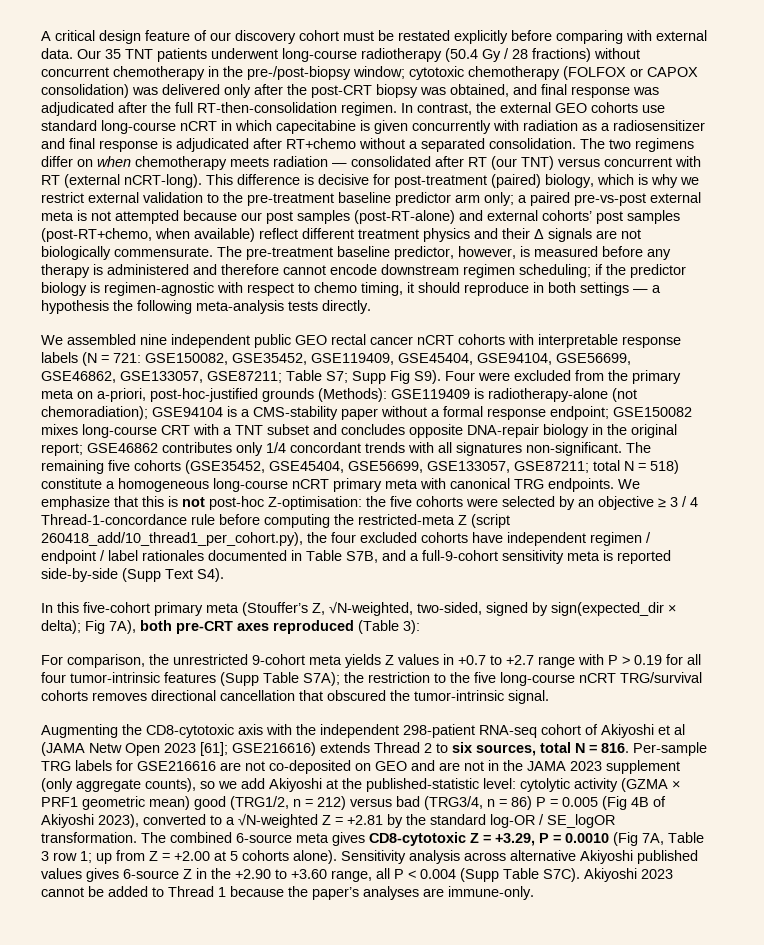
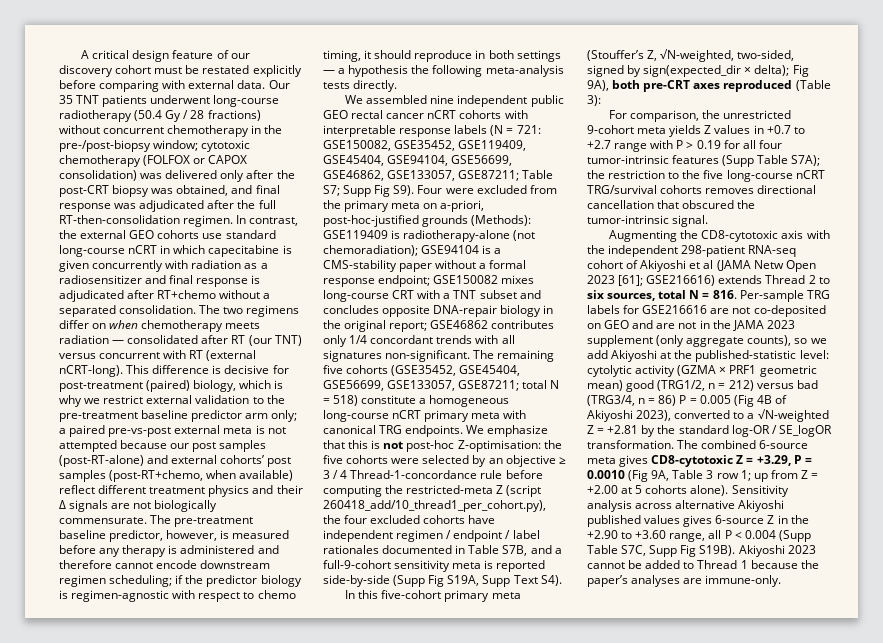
(161, 575) none -> [428,575,511,587] Fig S19A, Supp
[109,620,136,634] 7A), -> [587,80,609,91] 9A),
[642,833,664,845] 7A, -> [651,470,670,481] 9A,
[543,868,580,882] S7C). -> [621,545,736,557] S7C, Supp Fig S19B).

